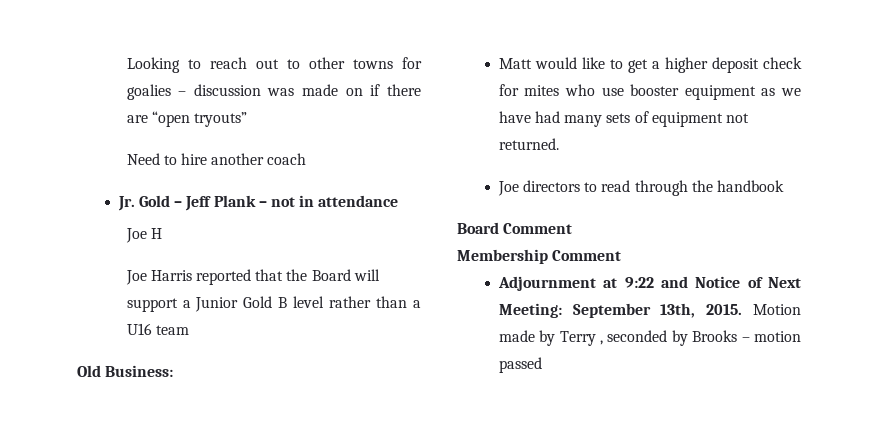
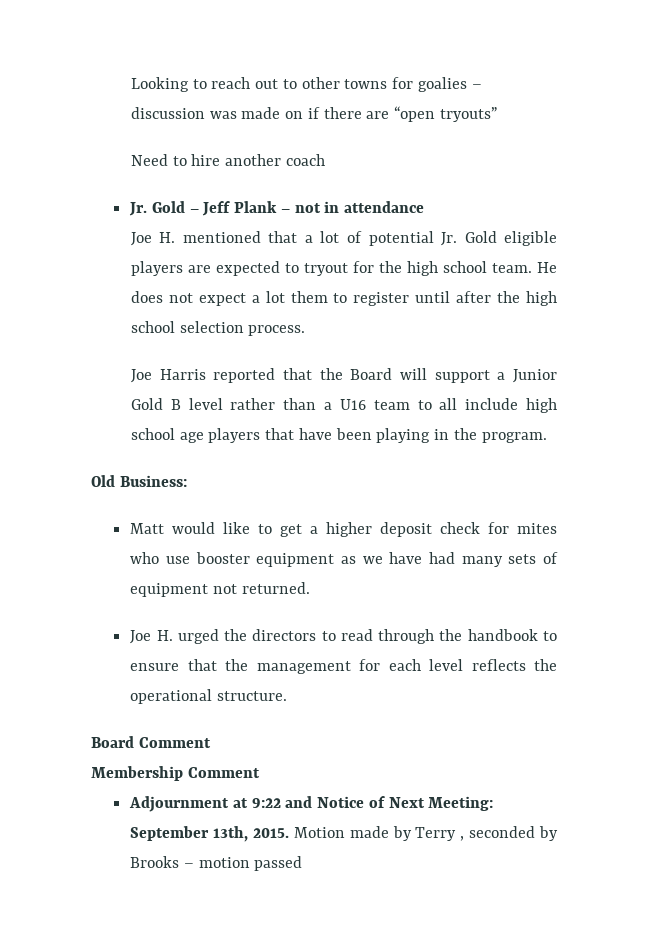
[150,228,162,239] H -> [159,231,557,246] [130,261,557,276] [130,291,557,306] [130,321,306,336] H. mentioned that a lot of potential Jr. Gold eligible players are expected to tryout for the high school team. He does not expect a lot them to register until after the high school selection process.
(189, 330) none -> [417,398,557,413] [130,428,547,443] to all include high school age players that have been playing in the program.
(519, 188) none -> [156,629,248,644] H. urged the
(784, 186) none -> [543,631,557,641] [130,659,557,674] [130,689,287,704] to ensure that the management for each level reflects the operational structure.

